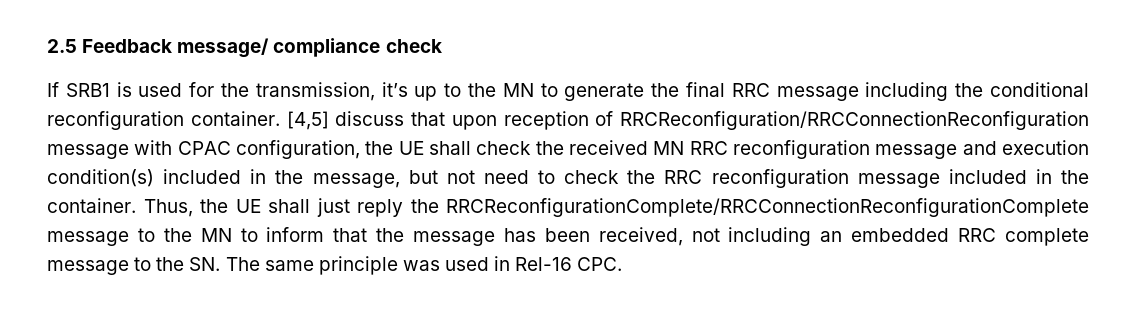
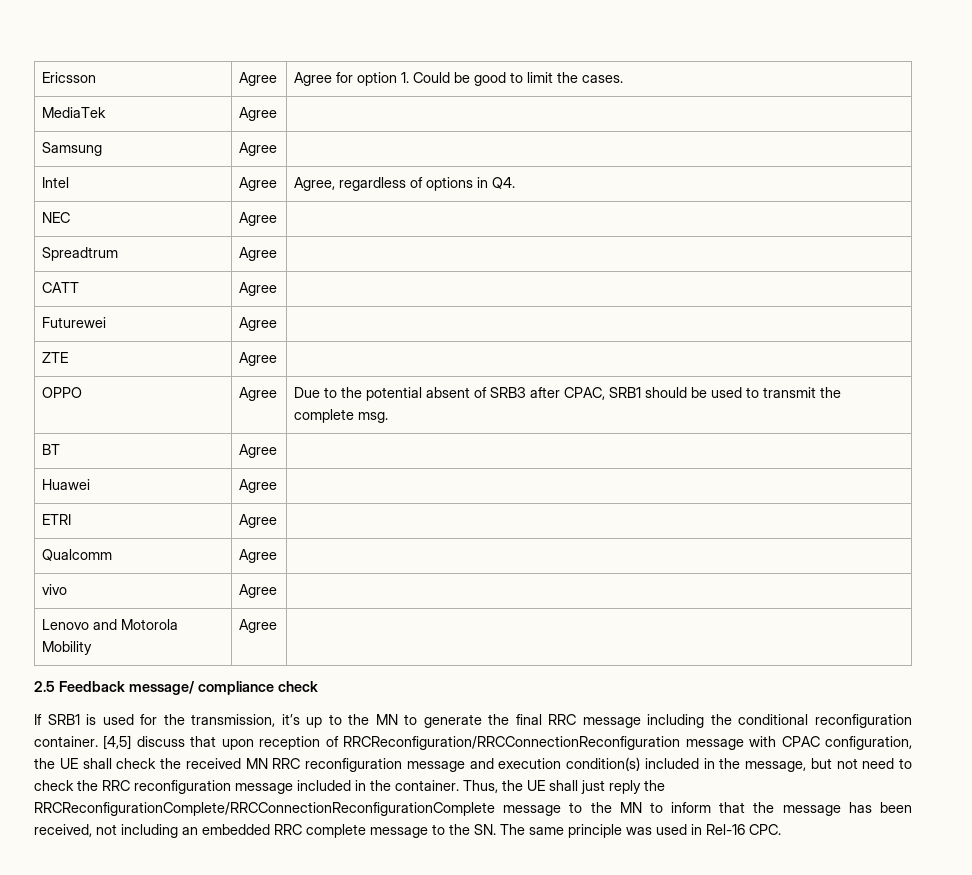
(47, 46) none -> [41,72,96,83] [238,72,277,86] [293,72,623,86] [41,107,106,118] [238,107,277,121] [41,142,102,156] [238,142,277,156] [41,177,69,188] [238,177,277,191] [293,177,515,191] [41,212,70,223] [238,212,277,226] [41,247,118,261] [238,247,277,261] [41,282,79,293] [238,282,277,296] [41,317,106,328] [238,317,277,331] [41,352,68,363] [238,352,277,366] [41,387,82,398] [238,387,277,401] [293,387,841,401] [293,409,388,423] [41,444,60,455] [238,444,277,458] [41,479,90,490] [238,479,277,493] [41,514,71,525] [238,514,277,528] [41,549,112,561] [238,549,277,563] [41,584,67,595] [238,584,277,598] [41,619,178,630] [41,641,92,655] [238,619,277,633] Ericsson | Agree | Agree for option 1. Could be good to limit the cases. // MediaTek | Agree | // Samsung | Agree | // Intel | Agree | Agree, regardless of options in Q4. // NEC | Agree | // Spreadtrum | Agree | // CATT | Agree | // Futurewei | Agree | // ZTE | Agree | // OPPO | Agree | Due to the potential absent of SRB3 after CPAC, SRB1 should be used to transmit the complete msg. // BT | Agree | // Huawei | Agree | // ETRI | Agree | // Qualcomm | Agree | // vivo | Agree | // Lenovo and Motorola Mobility | Agree | //

